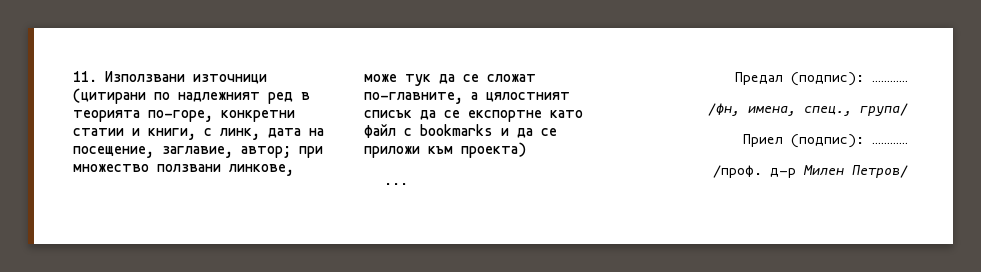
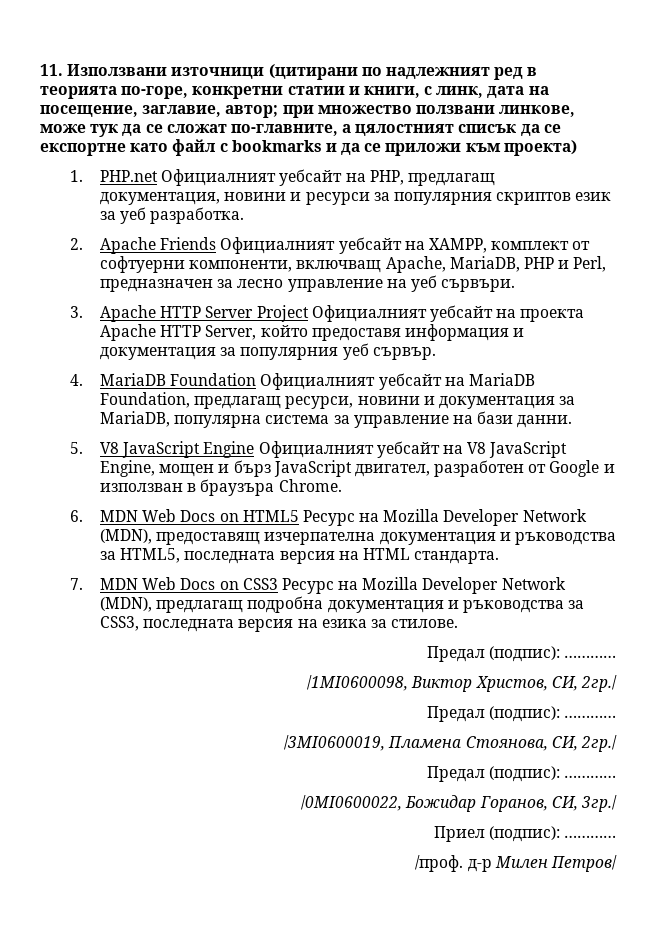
[383,183,408,185] [735,72,908,86] [708,103,908,116] ... // Предал (подпис): ………… // /фн, имена, спец., група/ -> [69,169,495,186] [99,192,612,205] [99,207,245,224] [69,237,591,254] [99,256,607,273] [99,275,516,292] [69,305,585,322] [99,324,525,341] [99,343,436,360] [69,373,535,390] [99,392,576,409] [99,411,573,428] [69,441,568,458] [99,460,615,477] [99,479,342,496] [69,509,587,526] [99,529,616,545] [99,548,500,564] [69,577,566,594] [99,596,585,613] [99,616,459,632] [426,646,616,662] [307,675,617,692] [426,706,616,722] [284,735,617,752] [426,766,616,782] [301,795,617,812] 1. PHP.net Официалният уебсайт на PHP, предлагащ документация, новини и ресурси за популярния скриптов език за уеб разработка. // 2. Apache Friends Официалният уебсайт на XAMPP, комплект от софтуерни компоненти, включващ Apache, MariaDB, PHP и Perl, предназначен за лесно управление на уеб сървъри. // 3. Apache HTTP Server Project Официалният уебсайт на проекта Apache HTTP Server, който предоставя информация и документация за популярния уеб сървър. // 4. MariaDB Foundation Официалният уебсайт на MariaDB Foundation, предлагащ ресурси, новини и документация за MariaDB, популярна система за управление на бази данни. // 5. V8 JavaScript Engine Официалният уебсайт на V8 JavaScript Engine, мощен и бърз JavaScript двигател, разработен от Google и използван в браузъра Chrome. // 6. MDN Web Docs on HTML5 Ресурс на Mozilla Developer Network (MDN), предоставящ изчерпателна документация и ръководства за HTML5, последната версия на HTML стандарта. // 7. MDN Web Docs on CSS3 Ресурс на Mozilla Developer Network (MDN), предлагащ подробна документация и ръководства за CSS3, последната версия на езика за стилове. // Предал (подпис): ………… // /1MI0600098, Виктор Христов, СИ, 2гр./ // Предал (подпис): ………… // /3MI0600019, Пламена Стоянова, СИ, 2гр./ // Предал (подпис): ………… // /0MI0600022, Божидар Горанов, СИ, 3гр./

